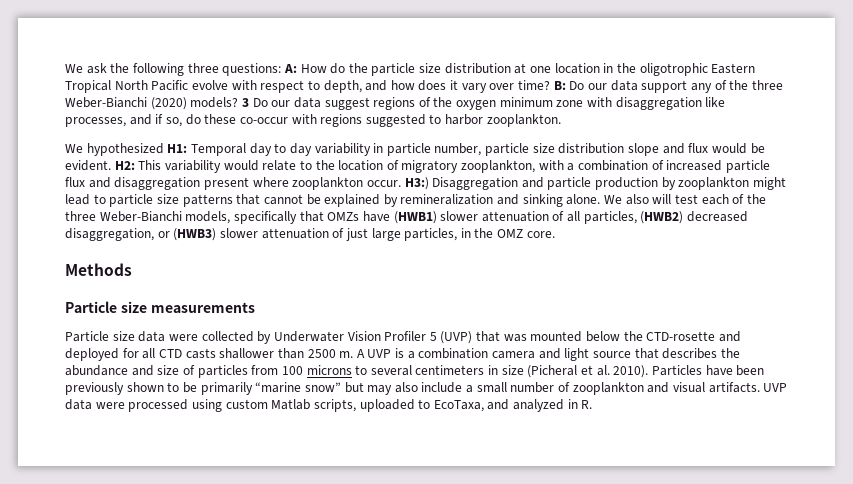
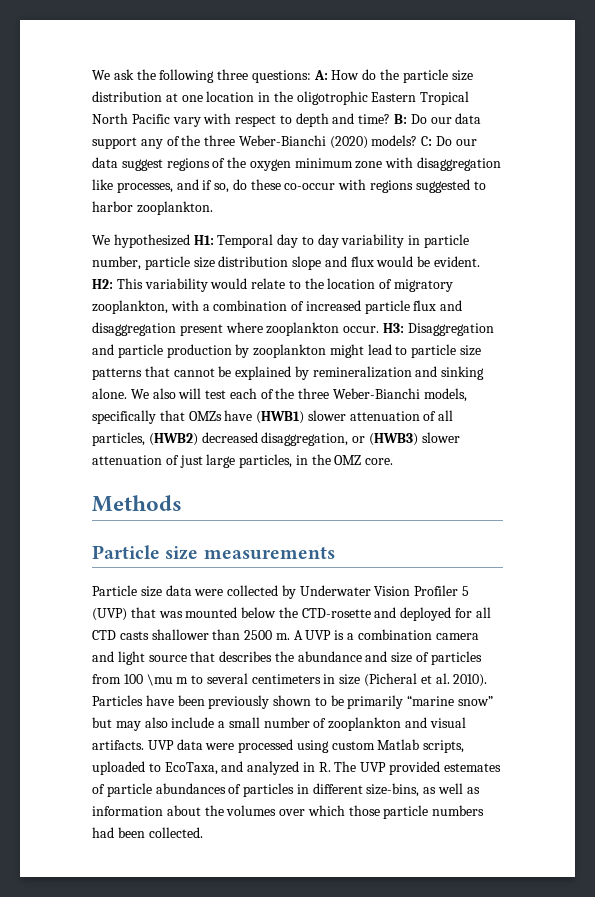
[191,80,228,90] evolve -> [172,117,201,127] vary
[323,80,515,93] depth, and how does it vary over -> [295,113,355,127] depth and
[241,98,249,107] 3 -> [421,136,433,146] C:
[404,177,429,190] H3:) -> [382,323,404,333] H3:
[306,365,352,375] microns -> [146,674,189,686] \mu m
(593, 404) none -> [334,761,501,775] [92,783,480,797] [92,805,485,819] [92,827,203,838] The UVP provided estemates of particle abundances of particles in different size-bins, as well as information about the volumes over which those particle numbers had been collected.

